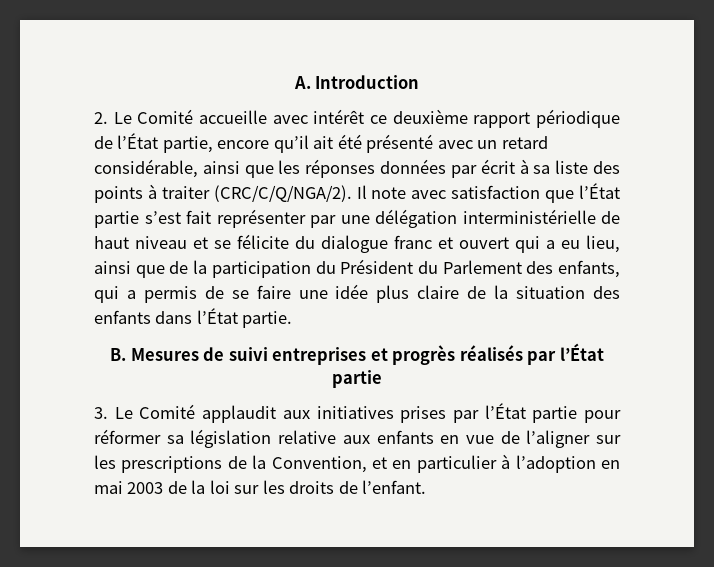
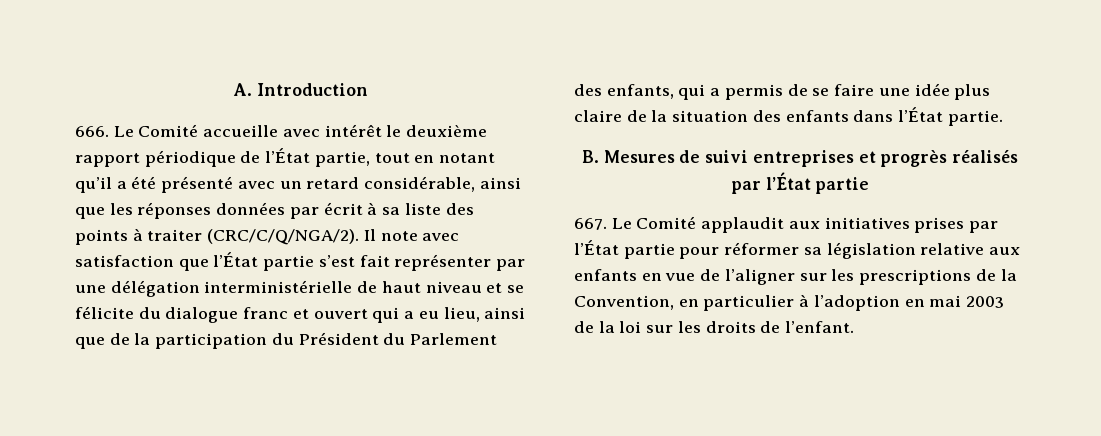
[94,112,108,124] 2. -> [75,126,109,137] 666.
[370,115,387,124] ce -> [386,125,402,137] le
[217,135,334,153] encore qu’il ait -> [374,153,496,163] [75,177,127,193] tout en notant qu’il a
[94,407,108,419] 3. -> [574,218,607,230] 667.
[372,457,387,469] et -> (674, 302) none

